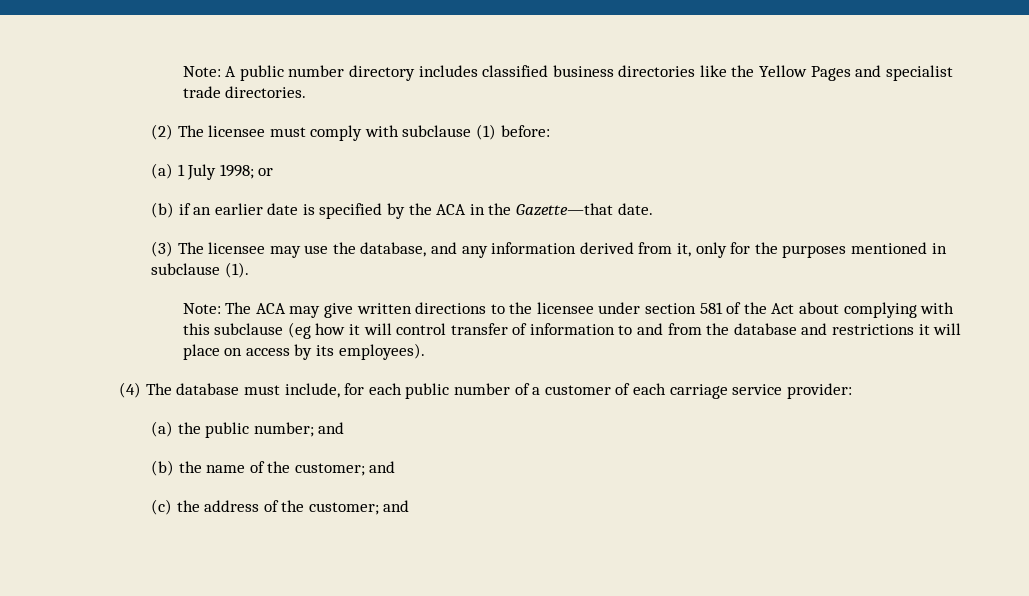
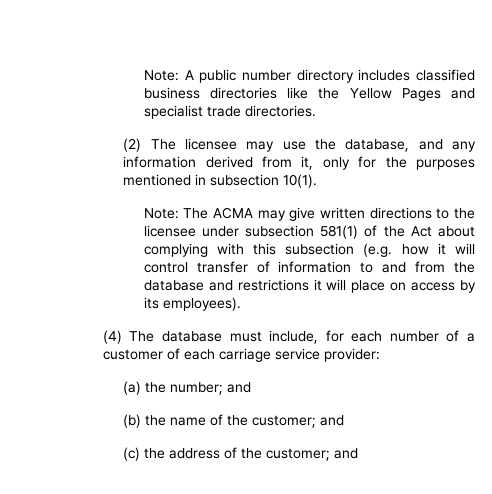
[269,124,550,141] [150,163,274,180] [150,202,653,219] [150,241,266,257] must comply with subclause (1) before: // (a) 1 July 1998; or // (b) if an earlier date is specified by the ACA in the Gazette—that date. // (3) The licensee -> (238, 144) none
[150,262,249,278] subclause (1). -> [210,174,318,188] subsection 10(1).
[255,303,286,314] ACA -> [213,207,254,219] ACMA
[645,302,723,314] section 581 -> [245,225,359,239] subsection 581(1)
[214,322,311,339] subclause (eg -> [285,243,393,257] subsection (e.g.
[405,383,450,399] public -> (383, 336) none
[205,422,250,438] public -> (167, 387) none

